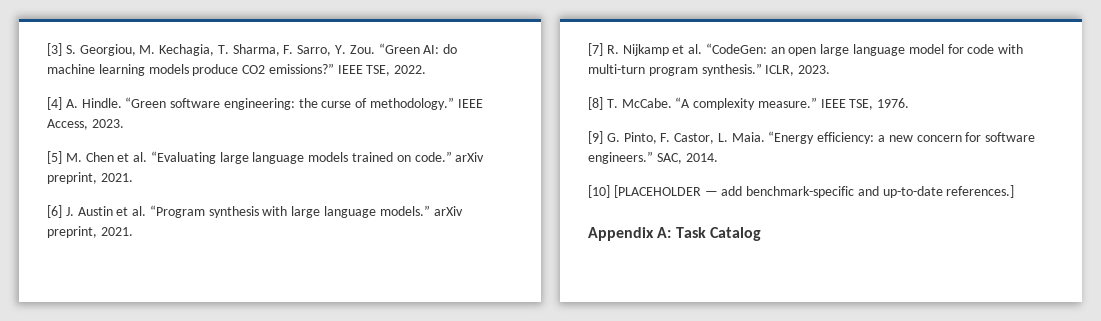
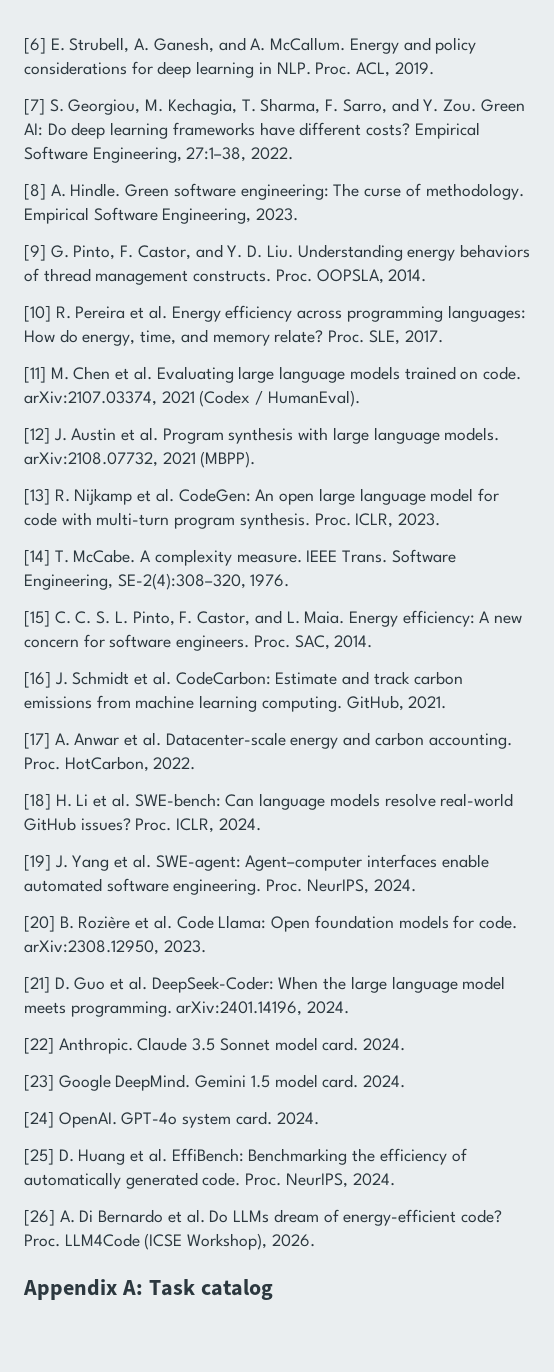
[47,43,62,56] [3] -> [24,37,477,54] [24,61,434,78] [24,98,45,115] [6] E. Strubell, A. Ganesh, and A. McCallum. Energy and policy considerations for deep learning in NLP. Proc. ACL, 2019. // [7]
(332, 50) none -> [391,98,419,112] and
[378,43,458,54] [47,63,427,76] [47,97,62,110] “Green AI: do machine learning models produce CO2 emissions?” IEEE TSE, 2022. // [4] -> [480,99,525,112] [24,122,480,139] [24,146,294,163] [24,183,46,200] Green AI: Do deep learning frameworks have different costs? Empirical Software Engineering, 27:1–38, 2022. // [8]
[125,97,167,108] “Green -> [125,184,170,197] Green
[298,98,318,108] the -> [333,183,360,197] The
[370,97,483,110] [47,119,124,130] [47,151,62,164] methodology.” IEEE Access, 2023. // [5] -> [425,183,524,200] [24,207,299,224] [24,244,530,261] [24,268,427,285] [24,305,526,322] [24,329,443,346] [24,366,46,383] methodology. Empirical Software Engineering, 2023. // [9] G. Pinto, F. Castor, and Y. D. Liu. Understanding energy behaviors of thread management constructs. Proc. OOPSLA, 2014. // [10] R. Pereira et al. Energy efficiency across programming languages: How do energy, time, and memory relate? Proc. SLE, 2017. // [11]
[150,151,216,164] “Evaluating -> [156,366,234,383] Evaluating
[414,151,485,162] [47,172,133,184] [47,205,62,218] code.” arXiv preprint, 2021. // [6] -> [482,366,521,380] [24,390,360,407] [24,427,50,444] code. arXiv:2107.03374, 2021 (Codex / HumanEval). // [12]
[149,205,205,218] “Program -> [162,428,224,444] Program
[379,205,463,216] [47,226,133,238] [588,43,603,56] models.” arXiv preprint, 2021. // [7] -> [444,427,500,441] [24,451,256,468] [24,488,50,505] models. arXiv:2108.07732, 2021 (MBPP). // [13]
[705,43,785,54] “CodeGen: an -> [178,488,275,502] CodeGen: An
[701,63,762,76] synthesis.” -> [239,512,351,529] synthesis. Proc.
[588,97,603,110] [8] -> [24,549,50,566] [14]
[675,97,910,110] [588,131,715,144] “A complexity measure.” IEEE TSE, 1976. // [9] G. Pinto, F. Castor, -> [140,549,456,566] [24,573,290,590] [24,610,282,627] A complexity measure. IEEE Trans. Software Engineering, SE-2(4):308–320, 1976. // [15] C. C. S. L. Pinto, F. Castor, and
[768,131,886,144] “Energy efficiency: a -> [348,610,491,627] Energy efficiency: A
[588,151,653,164] engineers.” -> [176,635,290,651] engineers. Proc.
[588,185,1015,198] [10] [PLACEHOLDER — add benchmark-specific and up-to-date references.] -> [24,671,463,688] [24,695,447,712] [24,732,512,749] [24,756,196,772] [24,793,514,810] [24,817,261,833] [24,854,489,871] [24,878,416,895] [24,915,517,932] [24,940,206,955] [24,976,506,993] [24,1001,350,1017] [24,1037,406,1054] [24,1074,406,1091] [24,1111,319,1128] [24,1148,467,1165] [24,1172,395,1189] [24,1209,502,1226] [24,1233,315,1250] [16] J. Schmidt et al. CodeCarbon: Estimate and track carbon emissions from machine learning computing. GitHub, 2021. // [17] A. Anwar et al. Datacenter-scale energy and carbon accounting. Proc. HotCarbon, 2022. // [18] H. Li et al. SWE-bench: Can language models resolve real-world GitHub issues? Proc. ICLR, 2024. // [19] J. Yang et al. SWE-agent: Agent–computer interfaces enable automated software engineering. Proc. NeurIPS, 2024. // [20] B. Rozière et al. Code Llama: Open foundation models for code. arXiv:2308.12950, 2023. // [21] D. Guo et al. DeepSeek-Coder: When the large language model meets programming. arXiv:2401.14196, 2024. // [22] Anthropic. Claude 3.5 Sonnet model card. 2024. // [23] Google DeepMind. Gemini 1.5 model card. 2024. // [24] OpenAI. GPT-4o system card. 2024. // [25] D. Huang et al. EffiBench: Benchmarking the efficiency of automatically generated code. Proc. NeurIPS, 2024. // [26] A. Di Bernardo et al. Do LLMs dream of energy-efficient code? Proc. LLM4Code (ICSE Workshop), 2026.
[709,227,761,241] Catalog -> [200,1279,273,1300] catalog

